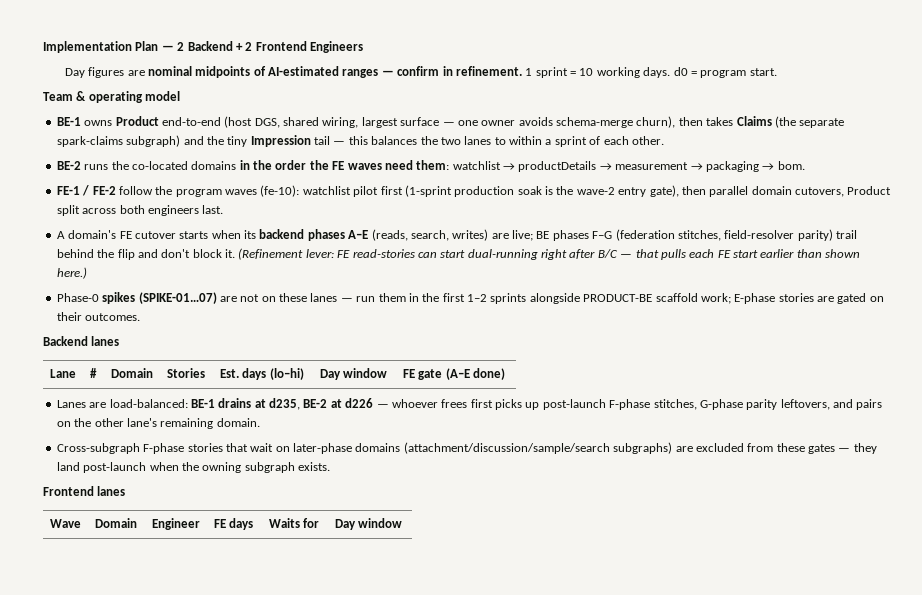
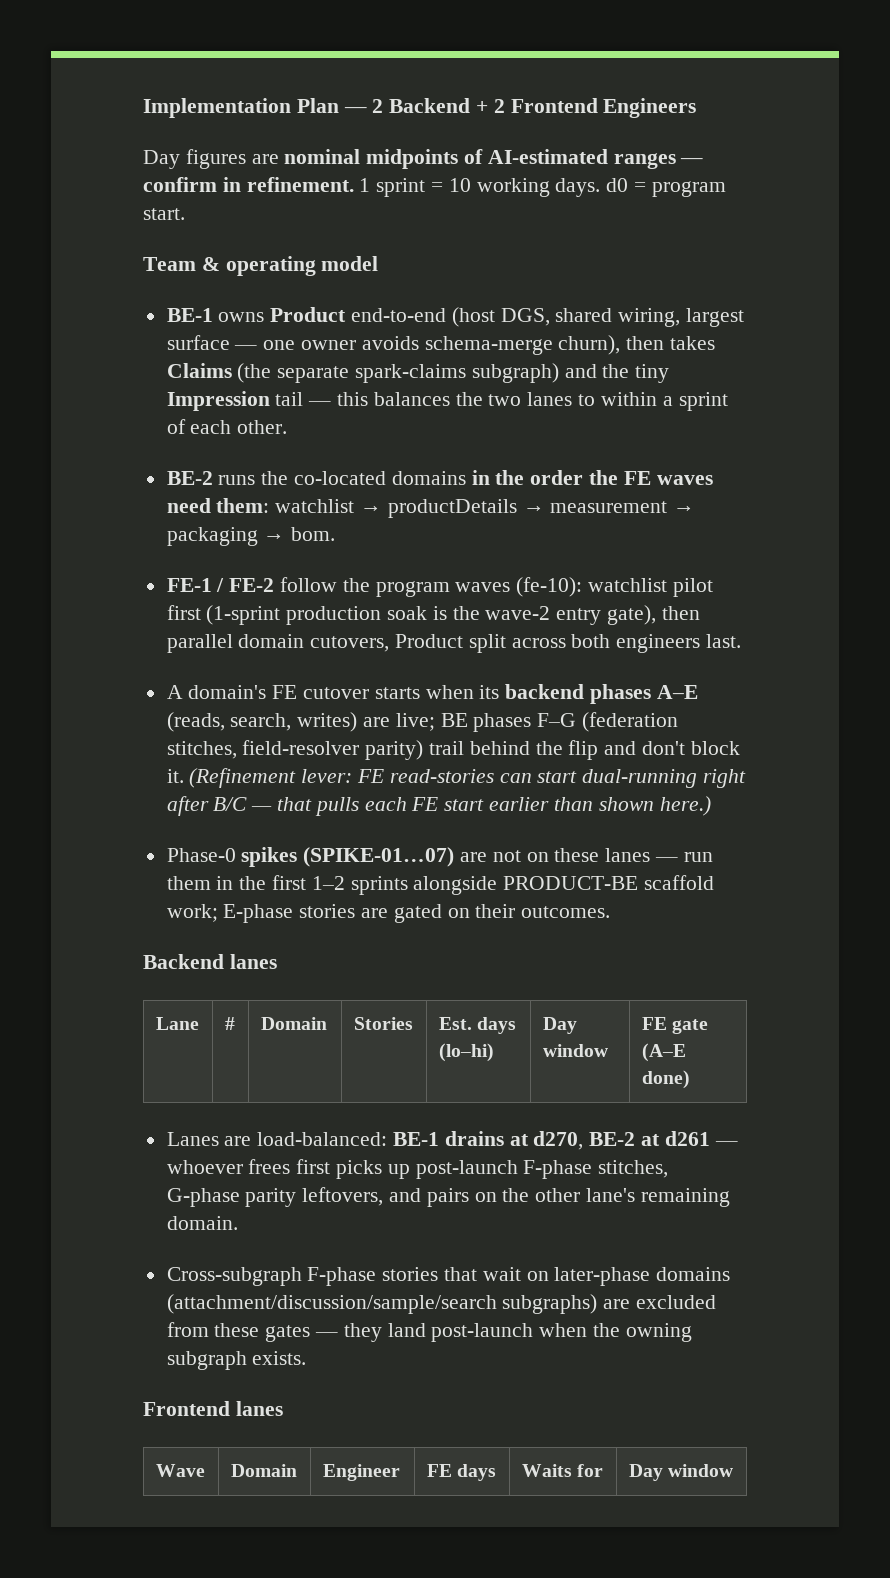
[269,398,300,410] d235, -> [533,1131,584,1150] d270,
[345,398,374,408] d226 -> [664,1131,710,1146] d261

